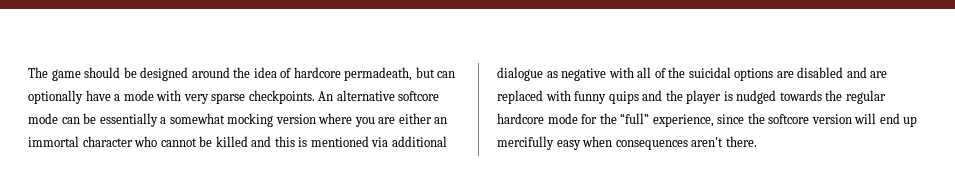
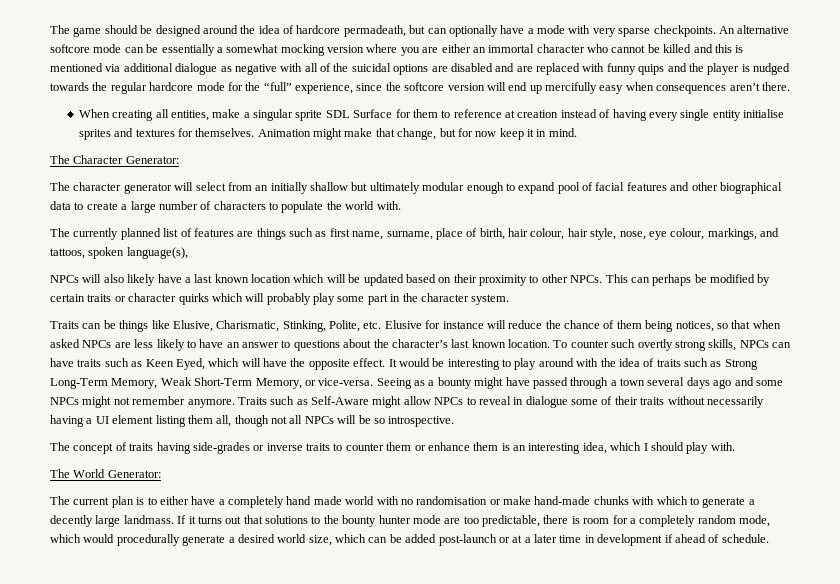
(757, 141) none -> [78,109,785,121] [78,128,577,140] [50,155,179,164] [50,182,782,194] [50,201,401,213] [50,228,779,240] [50,247,188,259] [50,274,771,286] [50,293,510,305] [50,320,781,332] [50,339,791,351] [50,358,758,370] [50,377,783,389] [50,396,764,408] [50,415,455,427] [50,442,735,454] [50,469,161,478] [50,496,755,508] [50,515,770,527] [50,534,769,546] // When creating all entities, make a singular sprite SDL Surface for them to reference at creation instead of having every single entity initialise sprites and textures for themselves. Animation might make that change, but for now keep it in mind. // The Character Generator: // The character generator will select from an initially shallow but ultimately modular enough to expand pool of facial features and other biographical data to create a large number of characters to populate the world with. // The currently planned list of features are things such as first name, surname, place of birth, hair colour, hair style, nose, eye colour, markings, and tattoos, spoken language(s), // NPCs will also likely have a last known location which will be updated based on their proximity to other NPCs. This can perhaps be modified by certain traits or character quirks which will probably play some part in the character system. // Traits can be things like Elusive, Charismatic, Stinking, Polite, etc. Elusive for instance will reduce the chance of them being notices, so that when asked NPCs are less likely to have an answer to questions about the character’s last known location. To counter such overtly strong skills, NPCs can have traits such as Keen Eyed, which will have the opposite effect. It would be interesting to play around with the idea of traits such as Strong Long-Term Memory, Weak Short-Term Memory, or vice-versa. Seeing as a bounty might have passed through a town several days ago and some NPCs might not remember anymore. Traits such as Self-Aware might allow NPCs to reveal in dialogue some of their traits without necessarily having a UI element listing them all, though not all NPCs will be so introspective. // The concept of traits having side-grades or inverse traits to counter them or enhance them is an interesting idea, which I should play with. // The World Generator: // The current plan is to either have a completely hand made world with no randomisation or make hand-made chunks with which to generate a decently large landmass. If it turns out that solutions to the bounty hunter mode are too predictable, there is room for a completely random mode, which would procedurally generate a desired world size, which can be added post-launch or at a later time in development if ahead of schedule.

